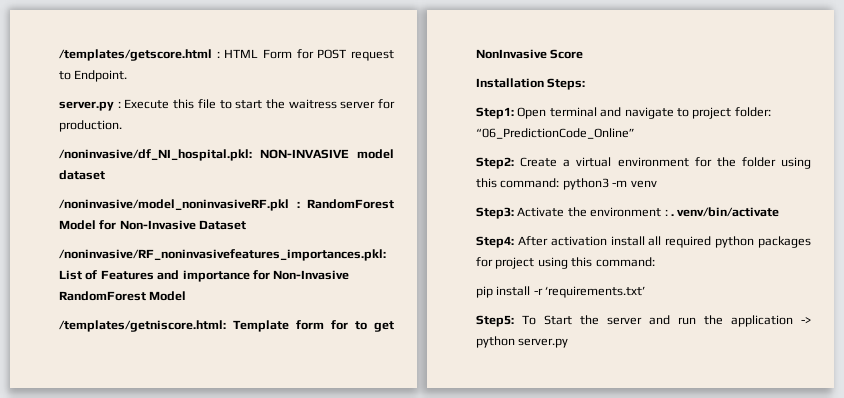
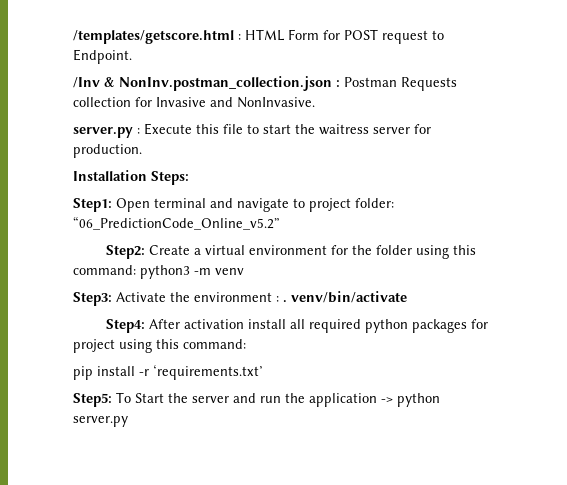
(128, 76) none -> [73,76,457,91] [73,97,315,108] // /Inv & NonInv.postman_collection.json : Postman Requests collection for Invasive and NonInvasive.
[59,149,394,161] [59,170,105,180] [59,199,394,211] [59,220,247,230] [59,249,386,261] [59,270,350,282] [59,291,187,301] [59,320,394,332] [476,49,584,59] // /noninvasive/df_NI_hospital.pkl: NON-INVASIVE model dataset // /noninvasive/model_noninvasiveRF.pkl : RandomForest Model for Non-Invasive Dataset // /noninvasive/RF_noninvasivefeatures_importances.pkl: List of Features and importance for Non-Invasive RandomForest Model // /templates/getniscore.html: Template form for to get NonInvasive Score -> (142, 151) none
[476,128,635,139] “06_PredictionCode_Online” -> [73,216,280,230] “06_PredictionCode_Online_v5.2”

